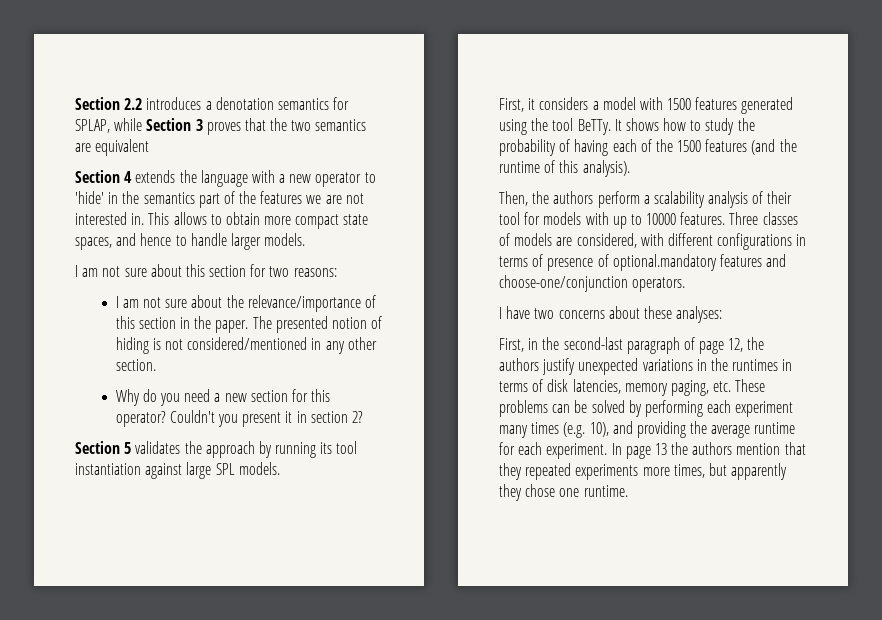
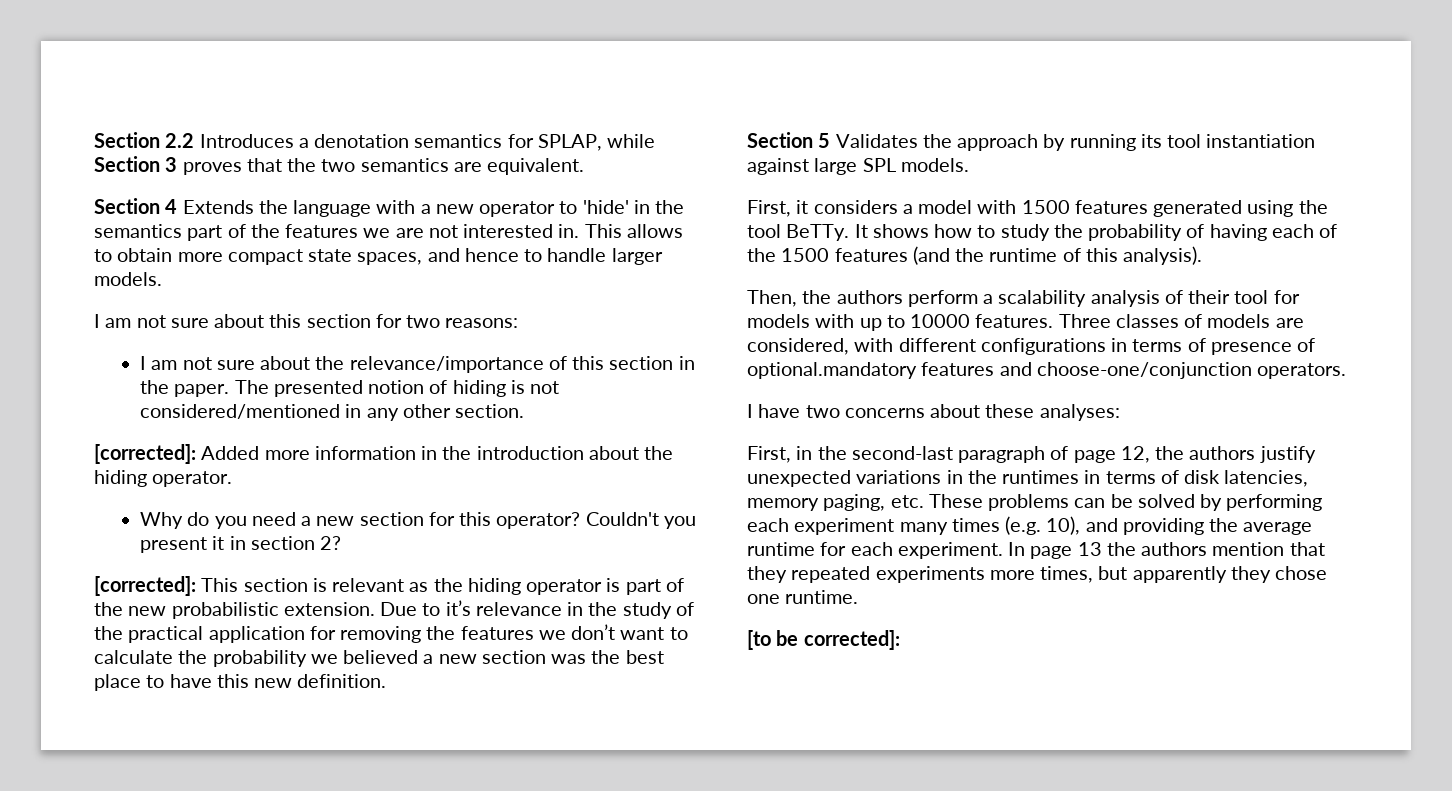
[146,97,202,110] introduces -> [199,134,294,148] Introduces
[95,139,150,156] equivalent -> [487,158,585,175] equivalent.
[135,170,176,183] extends -> [182,200,254,214] Extends
(156, 365) none -> [94,444,674,464] [94,470,233,487] // [corrected]: Added more information in the introduction about the hiding operator.
(363, 417) none -> [94,576,684,596] [94,600,694,619] [94,624,688,643] [94,650,664,667] [94,674,387,691] // [corrected]: This section is relevant as the hiding operator is part of the new probabilistic extension. Due to it’s relevance in the study of the practical application for removing the features we don’t want to calculate the probability we believed a new section was the best place to have this new definition.
[135,441,181,454] validates -> [835,134,918,148] Validates
(628, 491) none -> [747,630,900,650] // [to be corrected]:

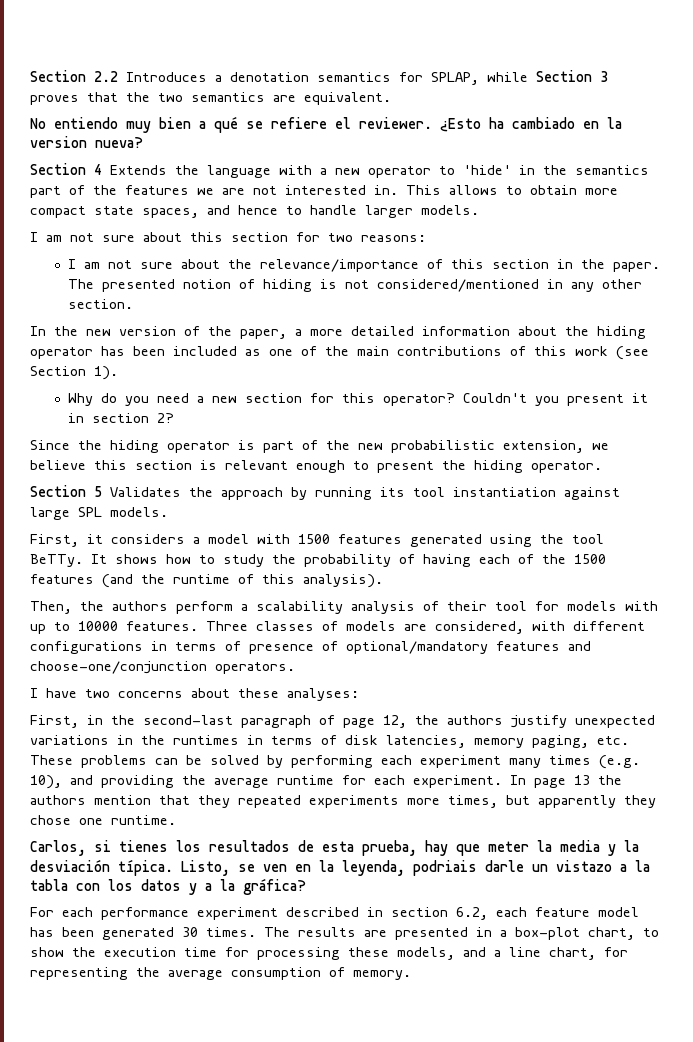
(585, 166) none -> [30,116,622,133] [30,136,143,148] // No entiendo muy bien a qué se refiere el reviewer. ¿Esto ha cambiado en la version nueva?
[94,444,674,464] [94,470,233,487] [corrected]: Added more information in the introduction about the hiding operator. -> [30,326,646,339] [30,346,649,360] [30,366,118,380] In the new version of the paper, a more detailed information about the hiding operator has been included as one of the main contributions of this work (see Section 1).
[94,576,429,596] [corrected]: This section is relevant as -> [30,440,70,450] Since
[283,600,694,619] [94,624,688,643] [94,650,664,667] [94,674,387,691] extension. Due to it’s relevance in the study of the practical application for removing the features we don’t want to calculate the probability we believed a new section was the best place to have this new definition. -> [503,440,609,453] [30,460,602,473] extension, we believe this section is relevant enough to present the hiding operator.
[747,362,917,379] optional.mandatory -> [346,641,488,654] optional/mandatory
[747,630,900,650] [to be corrected]: -> [30,840,639,856] [30,859,650,876] [30,878,306,895] [30,907,639,920] [30,927,659,940] [30,947,628,960] [30,967,411,980] Carlos, si tienes los resultados de esta prueba, hay que meter la media y la desviación típica. Listo, se ven en la leyenda, podriais darle un vistazo a la tabla con los datos y a la gráfica? // For each performance experiment described in section 6.2, each feature model has been generated 30 times. The results are presented in a box-plot chart, to show the execution time for processing these models, and a line chart, for representing the average consumption of memory.

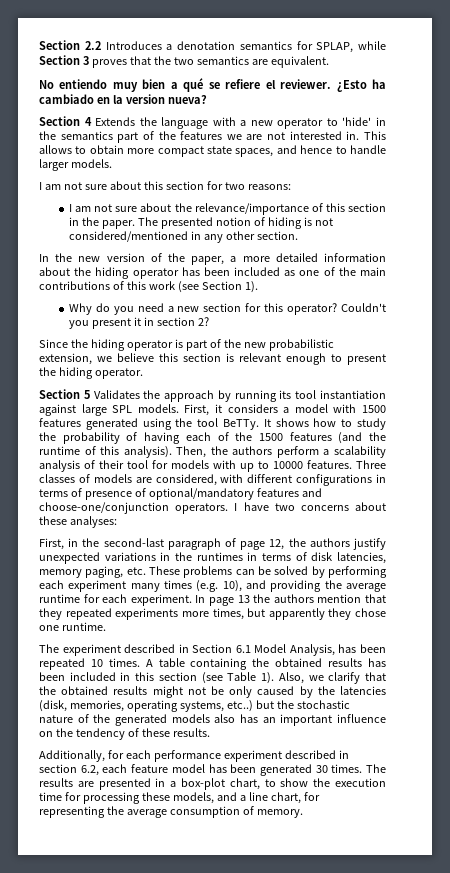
(168, 512) // -> (179, 408) none
(383, 581) // -> (172, 452) none
(295, 668) // -> (229, 508) none
[30,840,639,856] [30,859,650,876] [30,878,306,895] [30,907,54,917] Carlos, si tienes los resultados de esta prueba, hay que meter la media y la desviación típica. Listo, se ven en la leyenda, podriais darle un vistazo a la tabla con los datos y a la gráfica? // For -> [39,644,386,656] [39,658,386,670] [39,672,386,684] [39,686,386,698] [39,700,350,712] [39,714,386,726] [39,728,210,740] [39,750,124,762] The experiment described in Section 6.1 Model Analysis, has been repeated 10 times. A table containing the obtained results has been included in this section (see Table 1). Also, we clarify that the obtained results might not be only caused by the latencies (disk, memories, operating systems, etc..) but the stochastic nature of the generated models also has an important influence on the tendency of these results. // Additionally, for

